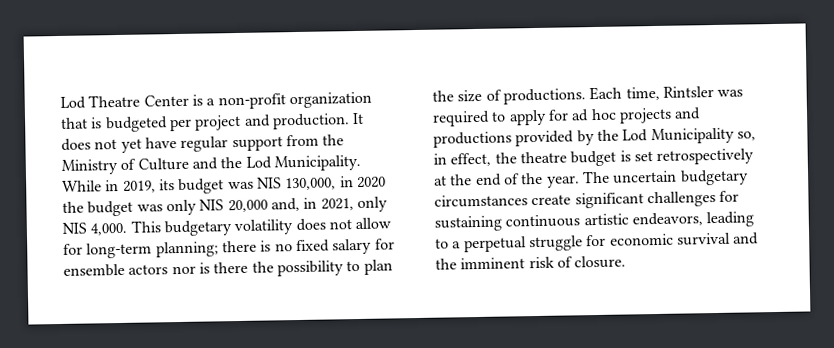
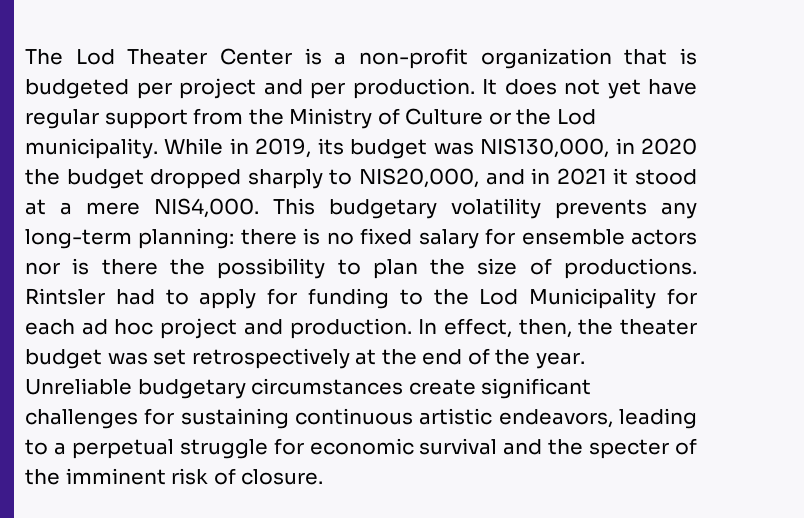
[60,94,141,109] Lod Theatre -> [25,49,208,65] The Lod Theater
(271, 120) none -> [310,82,345,99] per
[191,154,361,172] and the Lod Municipality. -> [488,109,596,125] [25,138,158,159] or the Lod municipality.
[256,177,337,191] NIS 130,000, -> [480,138,610,158] NIS130,000,
[136,196,388,216] [62,217,392,237] [63,241,219,259] was only NIS 20,000 and, in 2021, only NIS 4,000. This budgetary volatility does not allow for long-term planning; -> [150,168,698,189] [25,198,697,219] [25,228,235,249] dropped sharply to NIS20,000, and in 2021 it stood at a mere NIS4,000. This budgetary volatility prevents any long-term planning:
[589,86,744,101] [432,107,702,127] [433,127,756,148] [433,150,631,167] Each time, Rintsler was required to apply for ad hoc projects and productions provided by the Lod Municipality so, in effect, the theatre budget is -> [25,288,697,309] [25,318,697,339] [25,349,148,369] Rintsler had to apply for funding to the Lod Municipality for each ad hoc project and production. In effect, then, the theater budget was
[581,170,678,184] The uncertain -> [25,378,132,395] Unreliable
(457, 264) none -> [589,438,697,459] [25,469,60,485] specter of the

